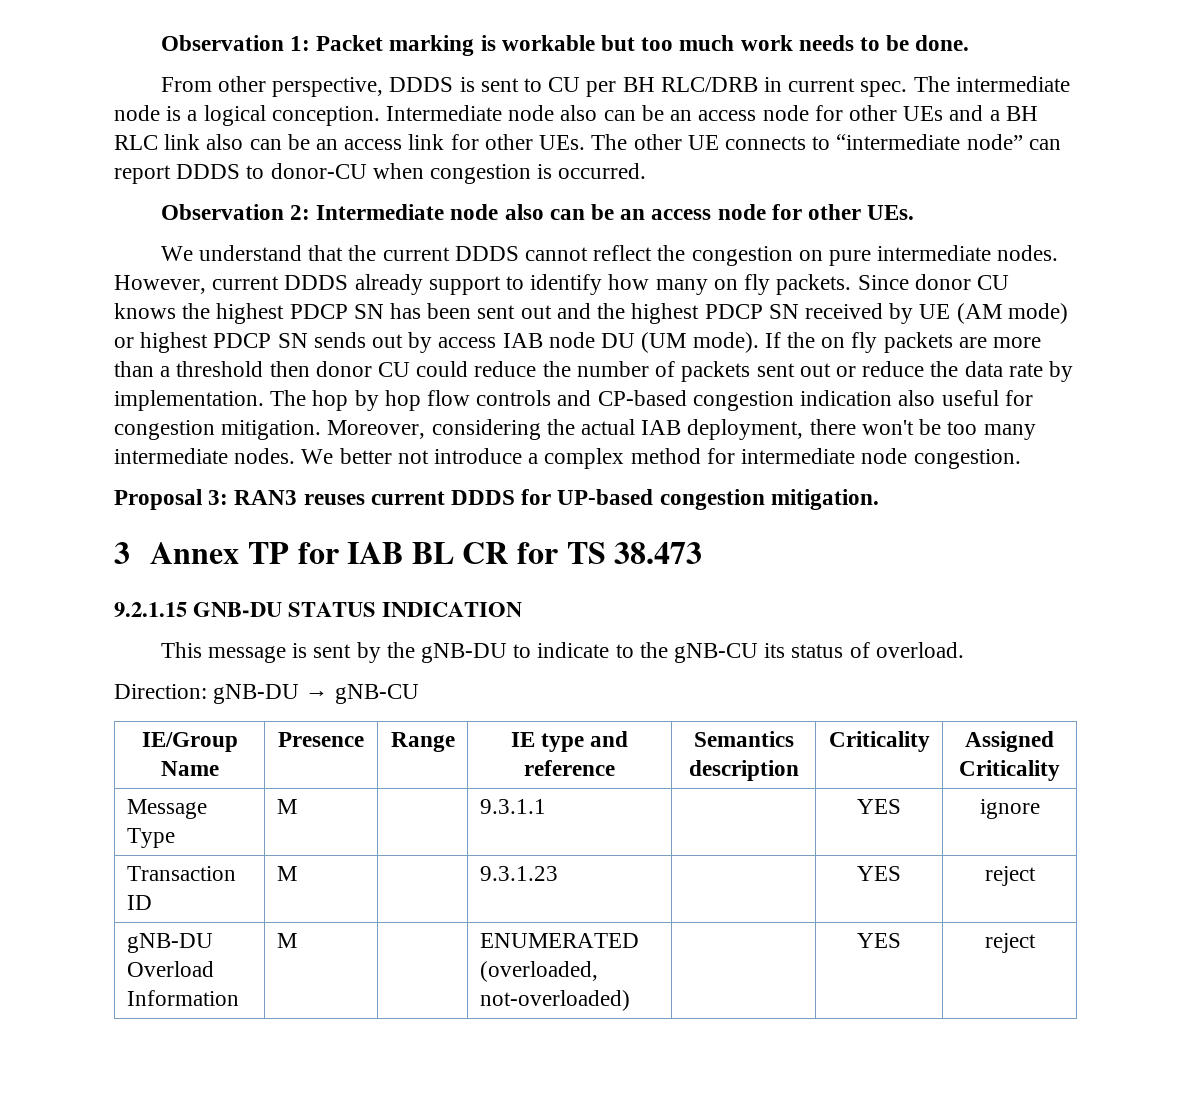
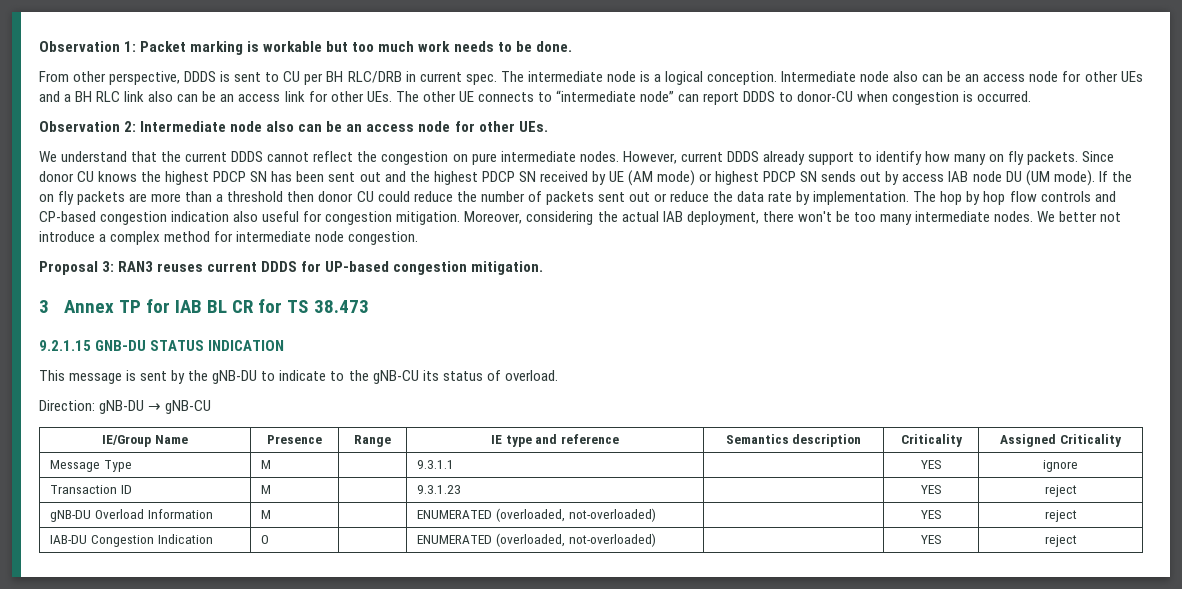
(1036, 943) none -> [50,534,213,547] [261,535,270,544] [417,533,656,547] [920,535,942,544] [1044,535,1077,547] // IAB-DU Congestion Indication | O | | ENUMERATED (overloaded, not-overloaded) | | YES | reject

